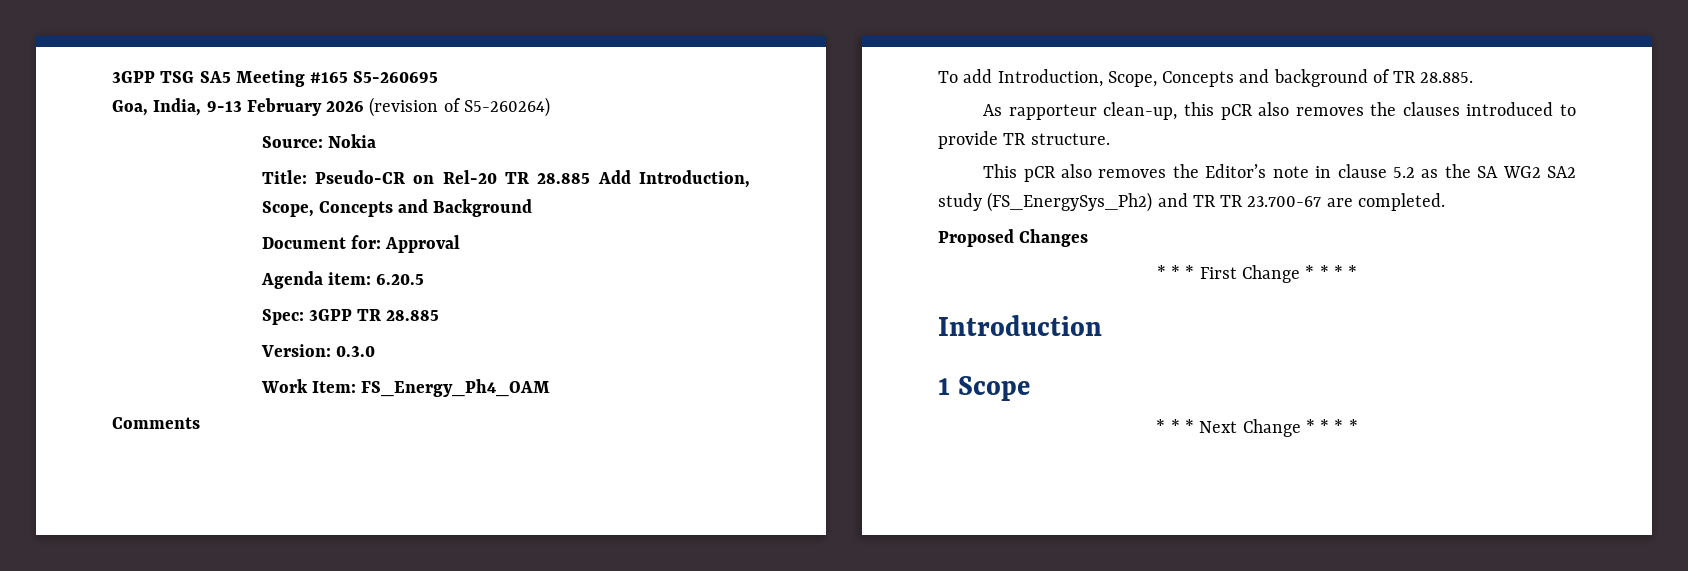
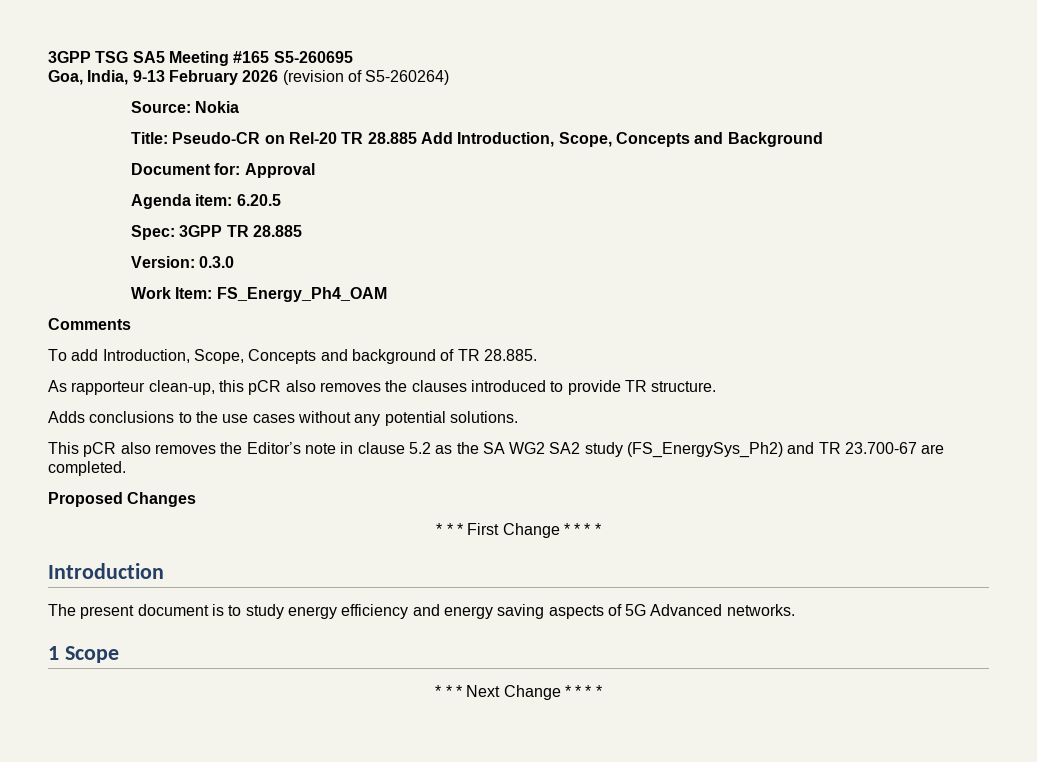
(1110, 139) none -> [48,411,518,426] // Adds conclusions to the use cases without any potential solutions.
[1220,195,1244,207] TR -> (841, 448) none
(1102, 325) none -> [48,604,795,619] // The present document is to study energy efficiency and energy saving aspects of 5G Advanced networks.

